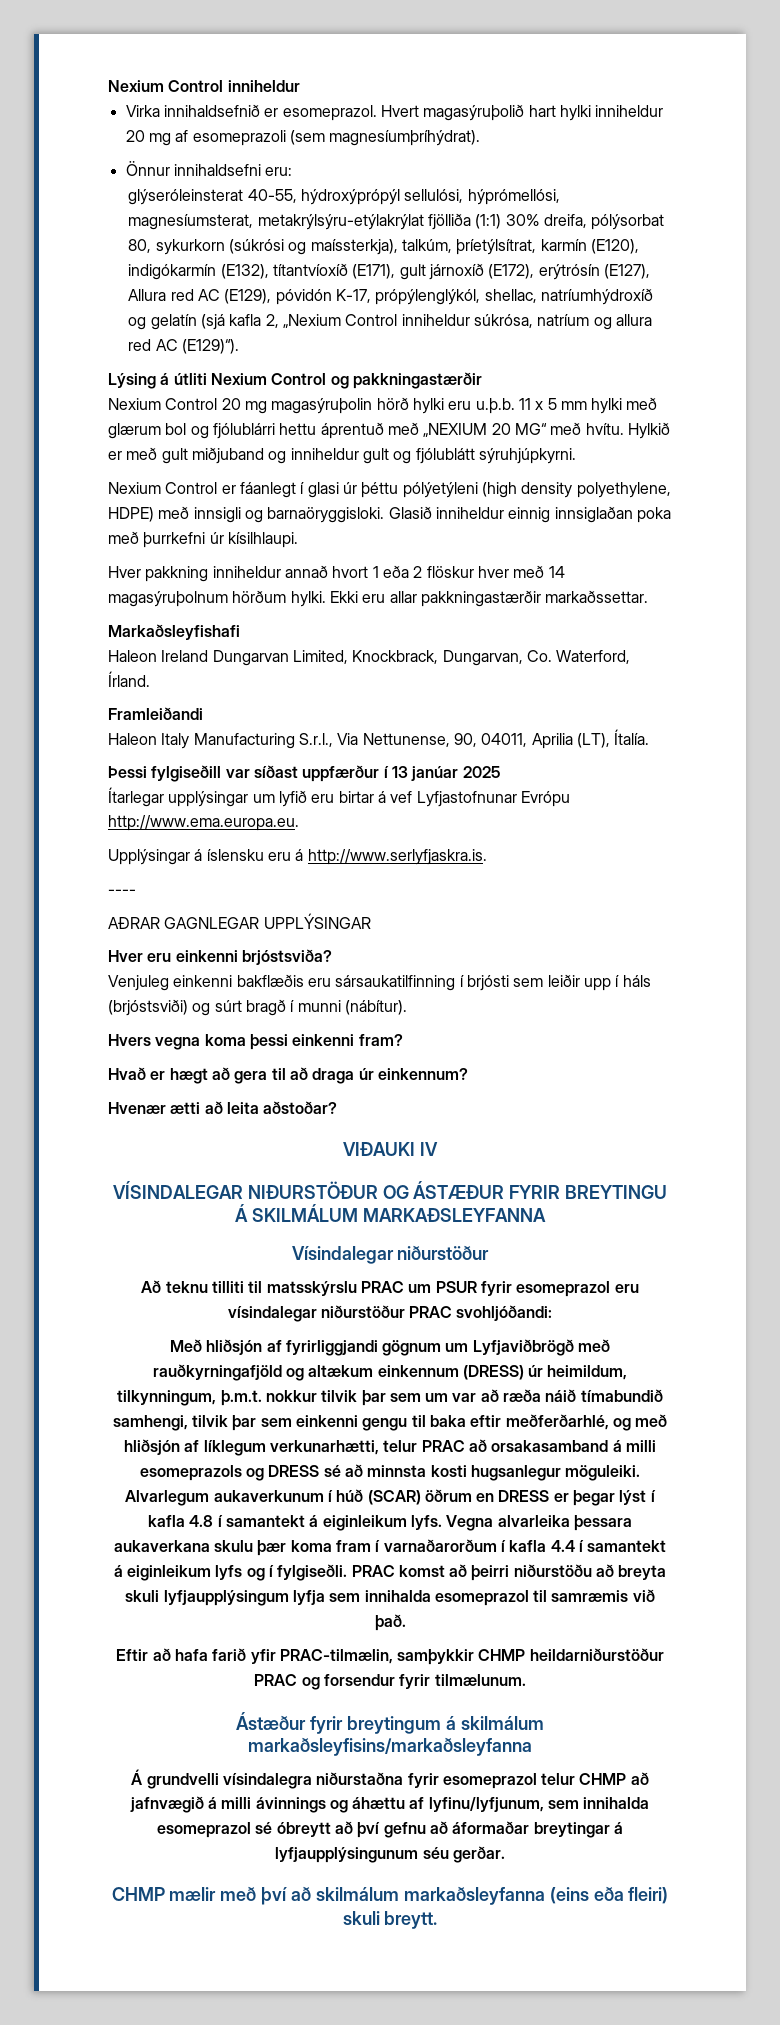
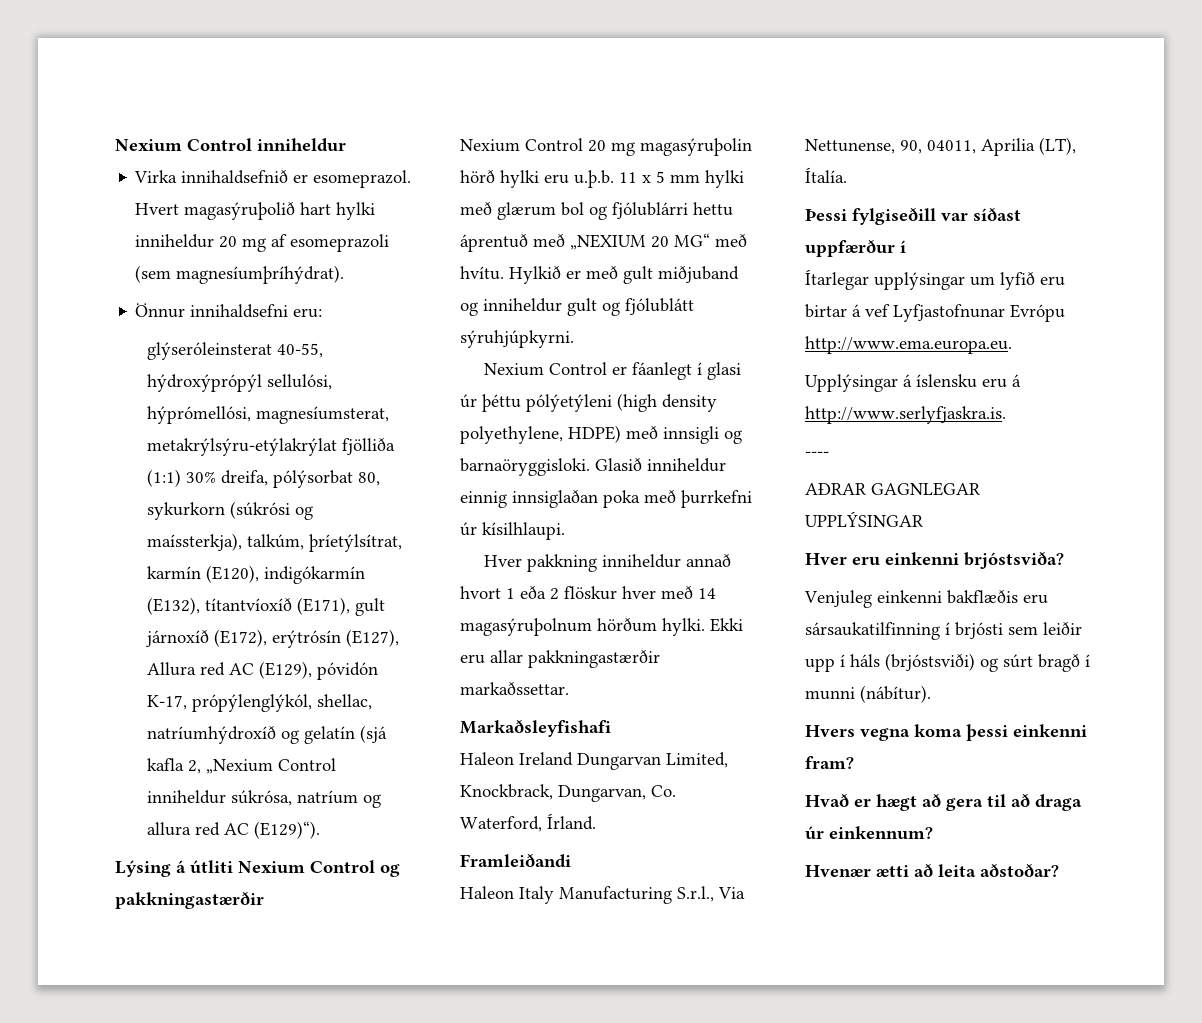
[391,766,500,781] 13 janúar 2025 -> (906, 246) none
[343,1142,438,1156] [112,1181,668,1199] [235,1204,546,1222] [291,1245,490,1264] [141,1280,639,1297] [227,1305,553,1322] [169,1339,611,1356] [152,1364,628,1381] [117,1389,663,1406] [112,1414,668,1431] [124,1439,656,1456] [139,1464,641,1481] [125,1489,656,1506] [148,1515,632,1531] [113,1539,667,1556] [113,1564,667,1581] [125,1589,655,1606] [374,1614,406,1631] [116,1648,664,1665] [254,1674,526,1690] [236,1712,544,1734] [248,1737,532,1756] [131,1769,649,1789] [129,1796,650,1813] [157,1821,623,1838] [275,1846,505,1863] [111,1886,669,1905] [342,1911,438,1929] // VIÐAUKI IV // VÍSINDALEGAR NIÐURSTÖÐUR OG ÁSTÆÐUR FYRIR BREYTINGU Á SKILMÁLUM MARKAÐSLEYFANNA // Vísindalegar niðurstöður // Að teknu tilliti til matsskýrslu PRAC um PSUR fyrir esomeprazol eru vísindalegar niðurstöður PRAC svohljóðandi: // Með hliðsjón af fyrirliggjandi gögnum um Lyfjaviðbrögð með rauðkyrningafjöld og altækum einkennum (DRESS) úr heimildum, tilkynningum, þ.m.t. nokkur tilvik þar sem um var að ræða náið tímabundið samhengi, tilvik þar sem einkenni gengu til baka eftir meðferðarhlé, og með hliðsjón af líklegum verkunarhætti, telur PRAC að orsakasamband á milli esomeprazols og DRESS sé að minnsta kosti hugsanlegur möguleiki. Alvarlegum aukaverkunum í húð (SCAR) öðrum en DRESS er þegar lýst í kafla 4.8 í samantekt á eiginleikum lyfs. Vegna alvarleika þessara aukaverkana skulu þær koma fram í varnaðarorðum í kafla 4.4 í samantekt á eiginleikum lyfs og í fylgiseðli. PRAC komst að þeirri niðurstöðu að breyta skuli lyfjaupplýsingum lyfja sem innihalda esomeprazol til samræmis við það. // Eftir að hafa farið yfir PRAC-tilmælin, samþykkir CHMP heildarniðurstöður PRAC og forsendur fyrir tilmælunum. // Ástæður fyrir breytingum á skilmálum markaðsleyfisins/markaðsleyfanna // Á grundvelli vísindalegra niðurstaðna fyrir esomeprazol telur CHMP að jafnvægið á milli ávinnings og áhættu af lyfinu/lyfjunum, sem innihalda esomeprazol sé óbreytt að því gefnu að áformaðar breytingar á lyfjaupplýsingunum séu gerðar. // CHMP mælir með því að skilmálum markaðsleyfanna (eins eða fleiri) skuli breytt. -> (1059, 870) none

